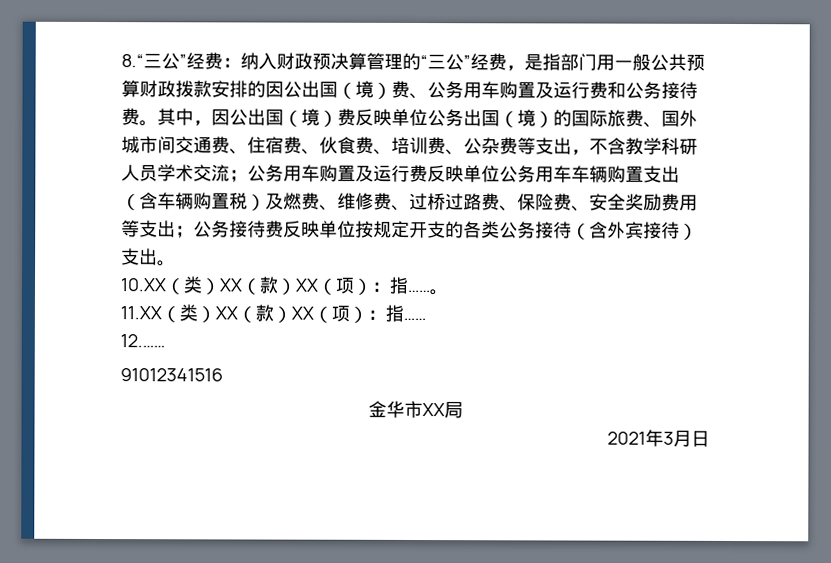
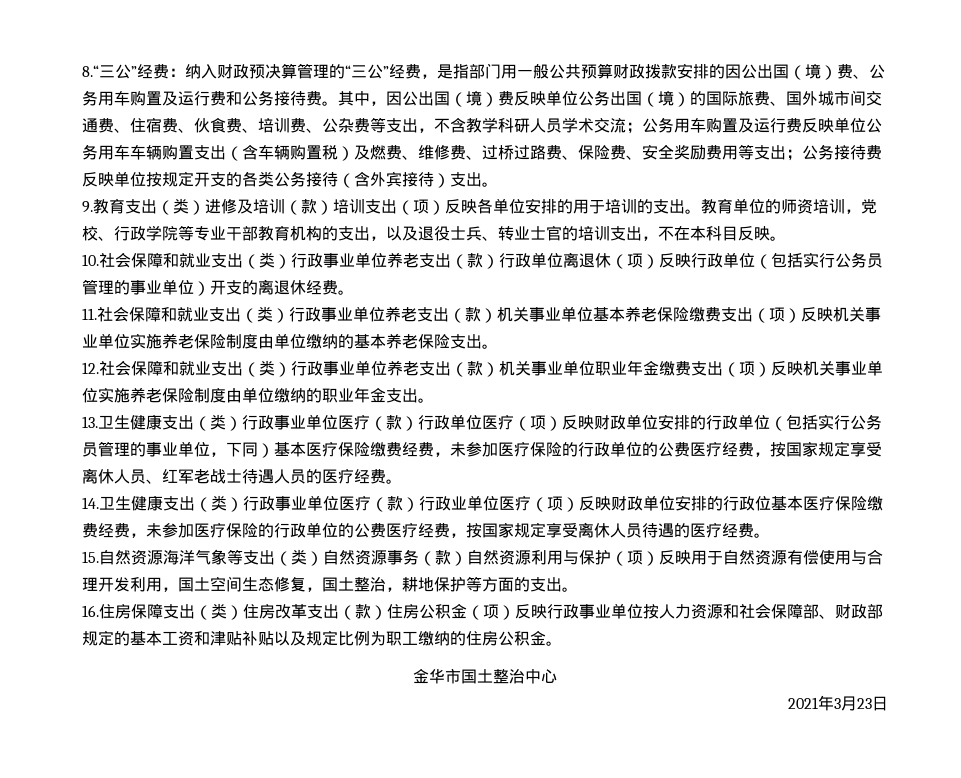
[120,276,448,296] [120,304,426,323] [120,334,165,348] [120,368,223,382] 10.XX（类）XX（款）XX（项）：指……。 // 11.XX（类）XX（款）XX（项）：指…… // 12.…… // 91012341516 -> [82,198,877,215] [82,225,786,241] [82,252,883,269] [82,279,354,296] [82,306,881,323] [82,333,498,349] [82,360,883,377] [82,387,434,403] [82,414,882,431] [82,441,882,458] [82,468,402,484] [82,495,883,512] [82,522,770,538] [82,549,883,566] [82,576,578,592] [82,603,883,620] [82,630,562,646] 9.教育支出（类）进修及培训（款）培训支出（项）反映各单位安排的用于培训的支出。教育单位的师资培训，党校、行政学院等专业干部教育机构的支出，以及退役士兵、转业士官的培训支出，不在本科目反映。 // 10.社会保障和就业支出（类）行政事业单位养老支出（款）行政单位离退休（项）反映行政单位（包括实行公务员管理的事业单位）开支的离退休经费。 // 11.社会保障和就业支出（类）行政事业单位养老支出（款）机关事业单位基本养老保险缴费支出（项）反映机关事业单位实施养老保险制度由单位缴纳的基本养老保险支出。 // 12.社会保障和就业支出（类）行政事业单位养老支出（款）机关事业单位职业年金缴费支出（项）反映机关事业单位实施养老保险制度由单位缴纳的职业年金支出。 // 13.卫生健康支出（类）行政事业单位医疗（款）行政单位医疗（项）反映财政单位安排的行政单位（包括实行公务员管理的事业单位，下同）基本医疗保险缴费经费，未参加医疗保险的行政单位的公费医疗经费，按国家规定享受离休人员、红军老战士待遇人员的医疗经费。 // 14.卫生健康支出（类）行政事业单位医疗（款）行政业单位医疗（项）反映财政单位安排的行政位基本医疗保险缴费经费，未参加医疗保险的行政单位的公费医疗经费，按国家规定享受离休人员待遇的医疗经费。 // 15.自然资源海洋气象等支出（类）自然资源事务（款）自然资源利用与保护（项）反映用于自然资源有偿使用与合理开发利用，国土空间生态修复，国土整治，耕地保护等方面的支出。 // 16.住房保障支出（类）住房改革支出（款）住房公积金（项）反映行政事业单位按人力资源和社会保障部、财政部规定的基本工资和津贴补贴以及规定比例为职工缴纳的住房公积金。
[421,401,463,419] XX局 -> [461,669,557,684] 国土整治中心
(692, 438) none -> [857,698,872,709] 23

